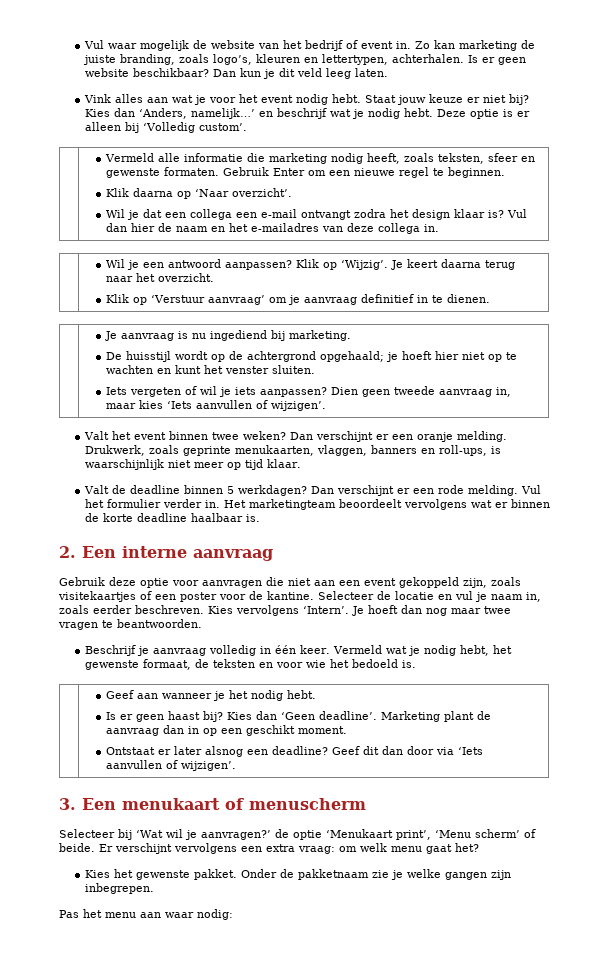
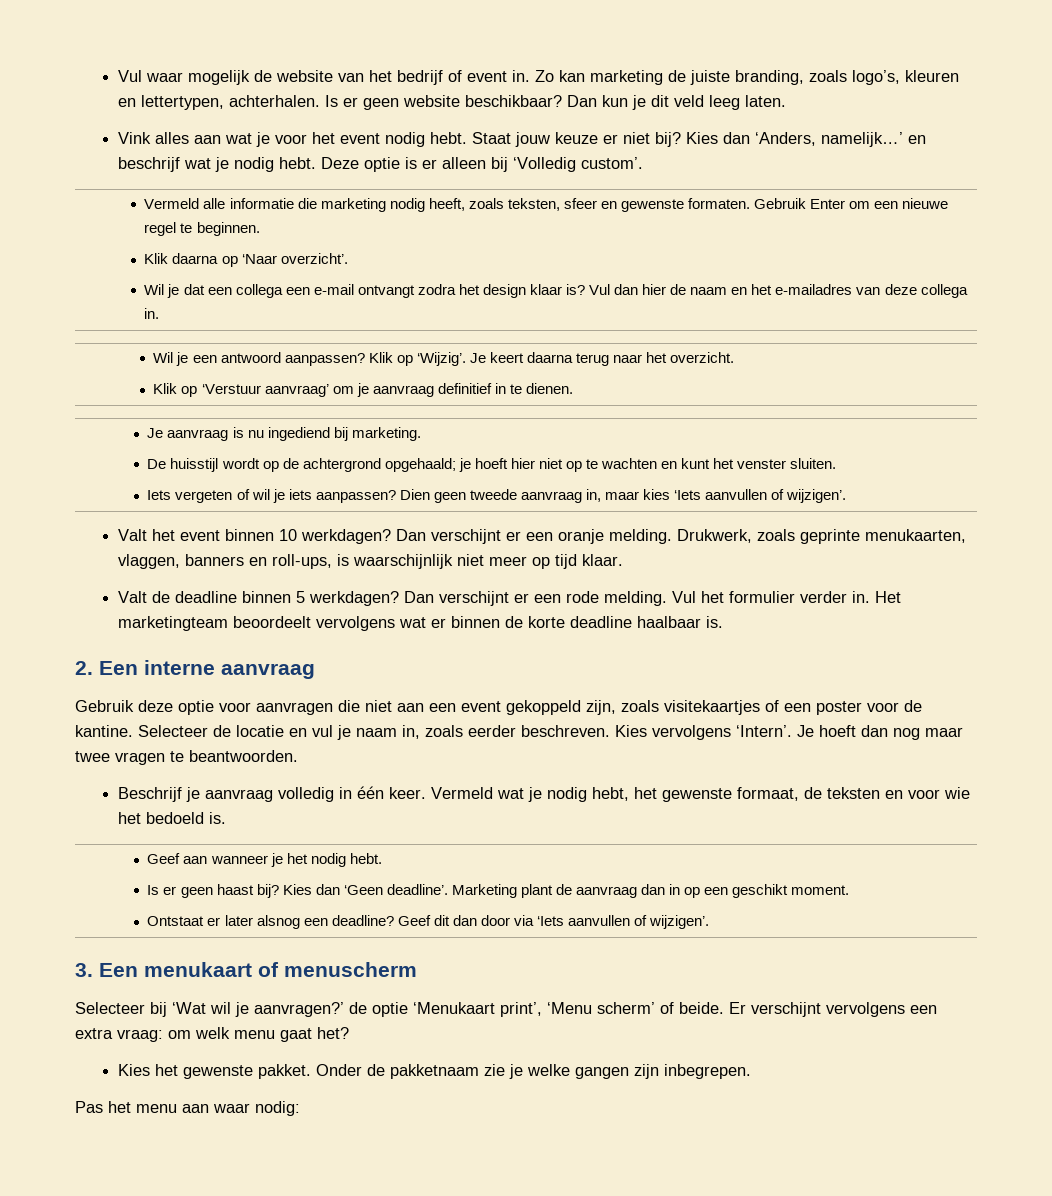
[211,431,286,440] twee weken? -> [278,529,391,544] 10 werkdagen?

